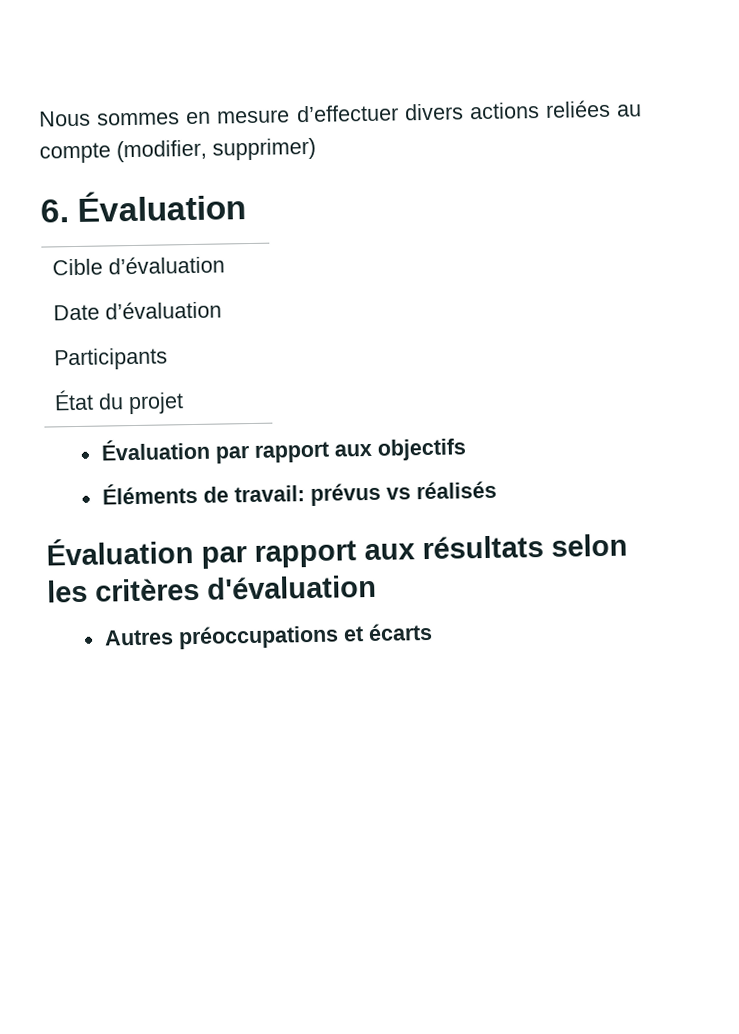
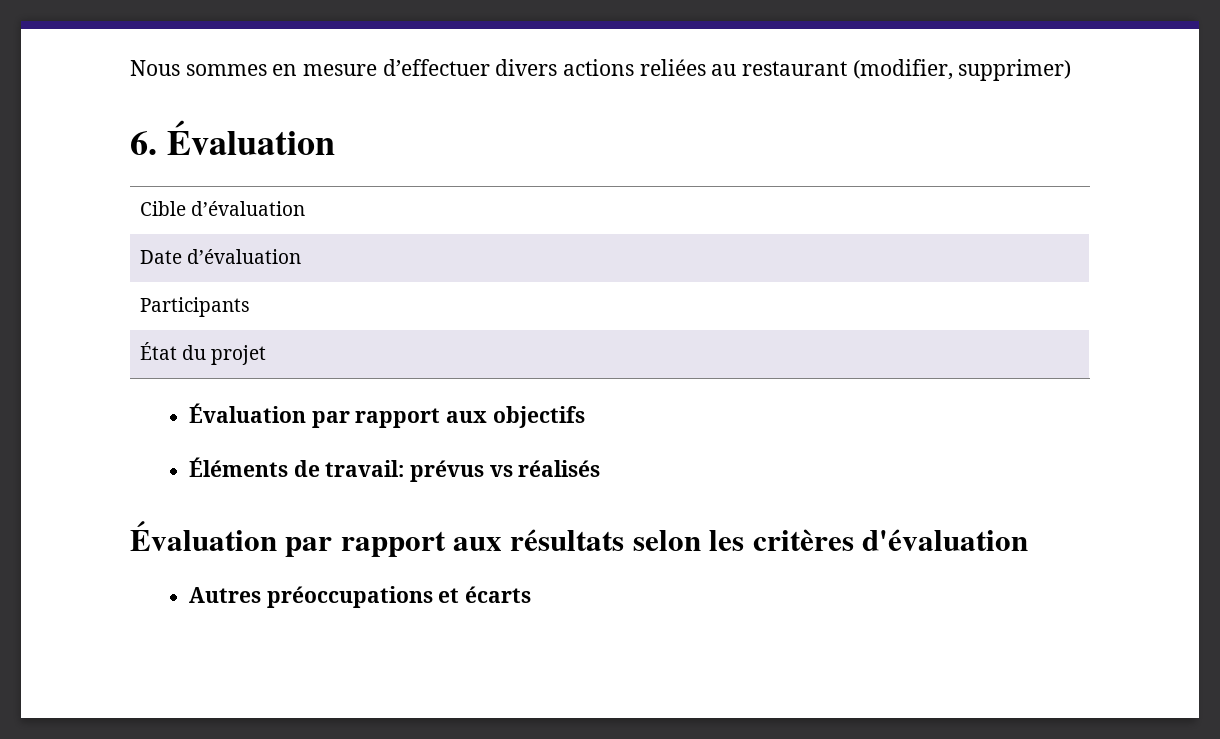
[39,142,111,164] compte -> [742,61,848,76] restaurant

